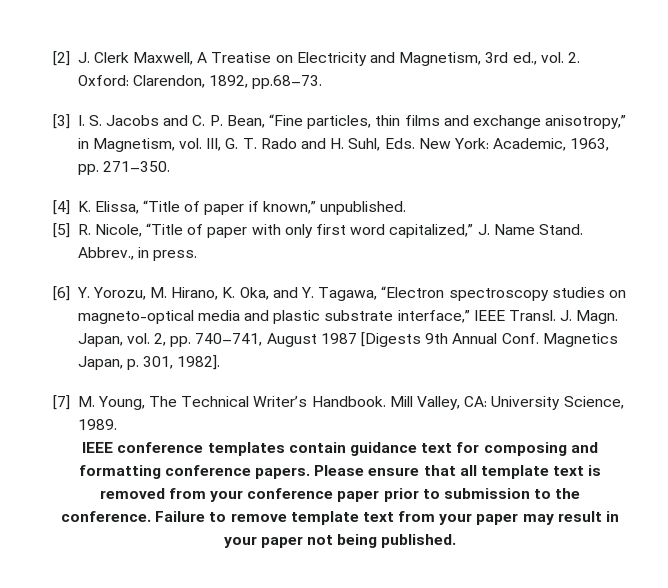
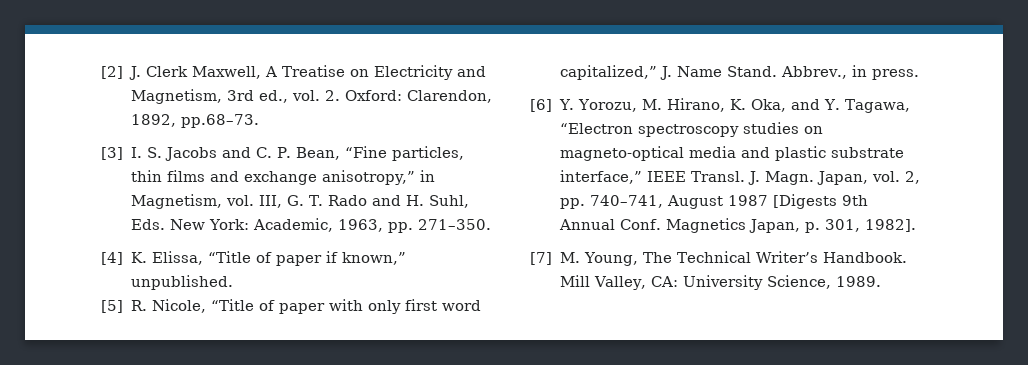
[82,442,598,456] [78,465,602,479] [99,488,581,502] [60,511,620,525] [223,534,457,548] // IEEE conference templates contain guidance text for composing and formatting conference papers. Please ensure that all template text is removed from your conference paper prior to submission to the conference. Failure to remove template text from your paper may result in your paper not being published. -> (882, 281) none

